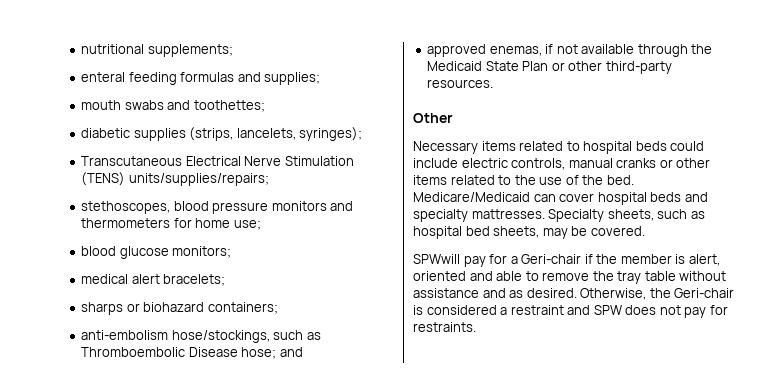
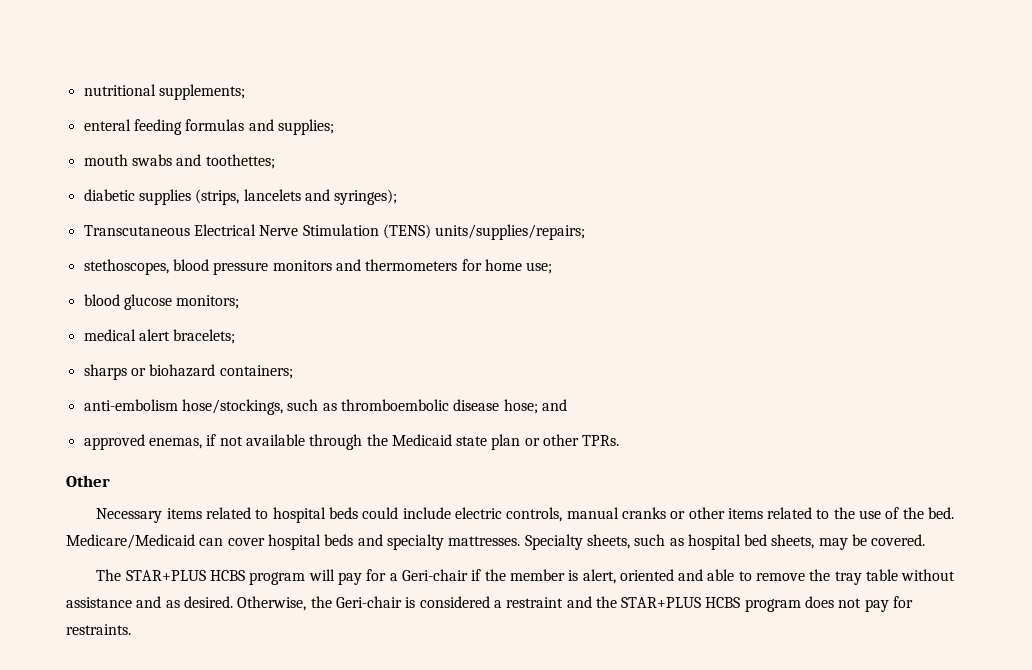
[236,128,296,140] lancelets, -> [243,189,330,201] lancelets and
[81,347,238,357] Thromboembolic Disease -> [340,399,500,411] thromboembolic disease
[485,61,672,74] [427,79,494,88] State Plan or other third-party resources. -> [456,434,620,450] state plan or other TPRs.
[413,254,460,264] SPWwill -> [96,569,335,585] The STAR+PLUS HCBS program will
[593,305,622,315] SPW -> [595,596,801,612] the STAR+PLUS HCBS program

